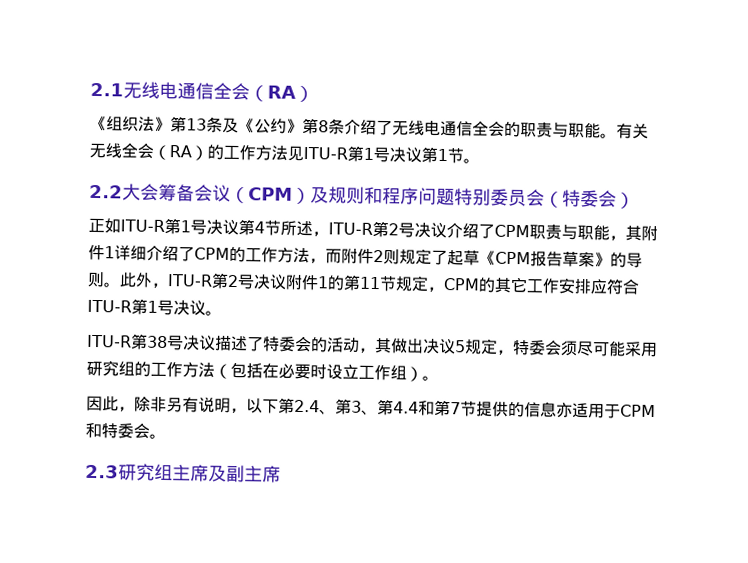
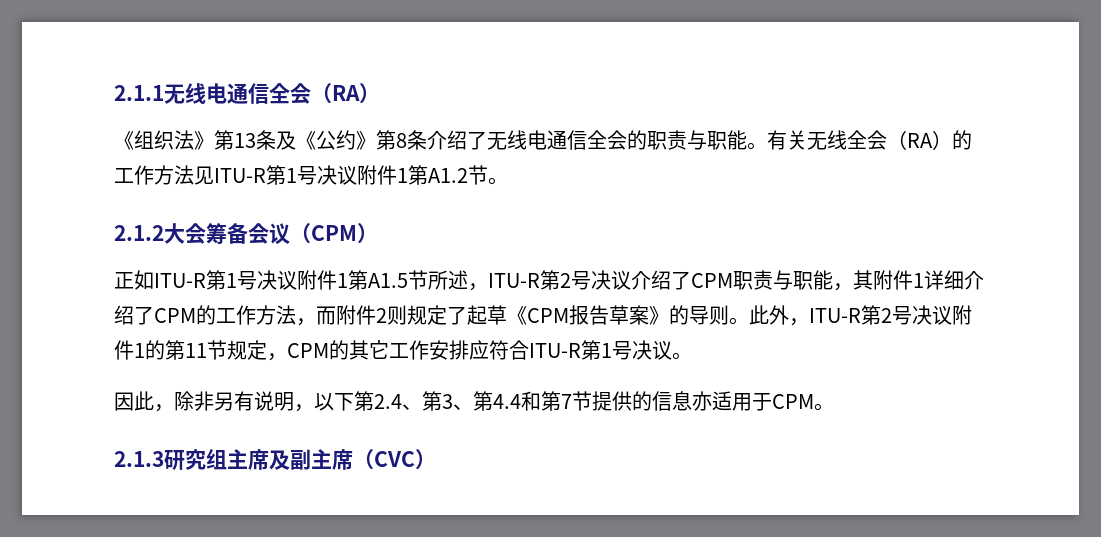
[90,82,124,97] 2.1 -> [114,85,164,101] 2.1.1
[421,146,448,163] 第1 -> [357,165,468,185] 附件1第A1.2
[89,184,123,199] 2.2 -> [114,225,164,241] 2.1.2
[310,186,635,209] 及规则和程序问题特别委员会（特委会） -> (378, 233) none
[238,219,265,236] 第4 -> [297,270,408,290] 附件1第A1.5
[87,333,658,358] [86,360,439,382] // ITU-R第38号决议描述了特委会的活动，其做出决议5规定，特委会须尽可能采用研究组的工作方法（包括在必要时设立工作组）。 -> (692, 356) none
[85,422,166,440] [85,464,119,479] 和特委会。 // 2.3 -> [814,403,834,411] [114,451,164,467] 。 // 2.1.3
(281, 474) none -> [353,449,436,470] （CVC）

